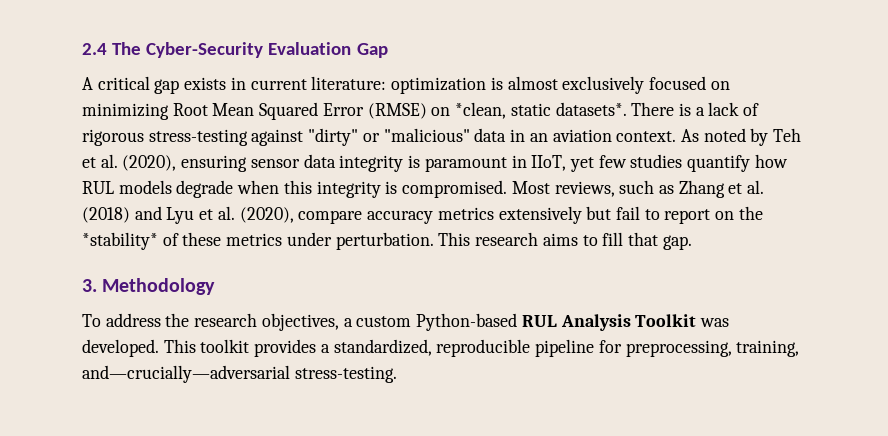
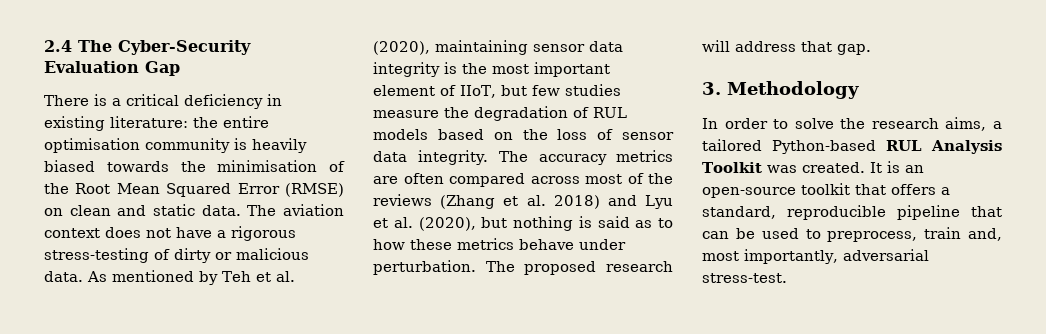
[82,76,730,94] [82,103,169,120] A critical gap exists in current literature: optimization is almost exclusively focused on minimizing -> [44,94,282,109] [44,116,269,131] [44,138,307,153] [44,160,345,172] [44,183,69,194] There is a critical deficiency in existing literature: the entire optimisation community is heavily biased towards the minimisation of the
[455,102,760,119] [82,128,746,146] *clean, static datasets*. There is a lack of rigorous stress-testing against "dirty" or "malicious" data in an aviation context. As noted -> [69,204,344,216] [44,226,296,241] [44,248,309,263] [44,270,194,282] clean and static data. The aviation context does not have a rigorous stress-testing of dirty or malicious data. As mentioned
[181,155,248,172] ensuring -> [435,40,528,55] maintaining
[424,154,788,172] [82,180,765,198] [82,207,130,223] paramount in IIoT, yet few studies quantify how RUL models degrade when this integrity is compromised. Most reviews, such as Zhang et al. (2018) -> [462,62,610,77] [373,84,621,98] [373,106,627,121] [373,129,674,140] [373,150,673,165] [373,173,673,187] [373,194,600,209] the most important element of IIoT, but few studies measure the degradation of RUL models based on the loss of sensor data integrity. The accuracy metrics are often compared across most of the reviews (Zhang et al. 2018)
[298,206,763,224] [82,232,179,250] compare accuracy metrics extensively but fail to report on the *stability* of -> [481,216,673,231] [373,239,405,250] but nothing is said as to how
(283, 239) none -> [519,239,574,250] behave
[438,232,624,246] This research aims to fill -> [485,261,673,275] [702,40,796,52] The proposed research will address
[82,313,412,331] To address the research objectives, a custom -> [702,117,1002,131] [702,139,762,151] In order to solve the research aims, a tailored
[82,339,800,357] [82,365,397,383] developed. This toolkit provides a standardized, reproducible pipeline for preprocessing, training, and—crucially—adversarial stress-testing. -> [801,161,924,173] [702,183,950,198] [702,205,1002,220] [702,227,1002,242] [702,249,929,264] [702,273,787,283] created. It is an open-source toolkit that offers a standard, reproducible pipeline that can be used to preprocess, train and, most importantly, adversarial stress-test.

